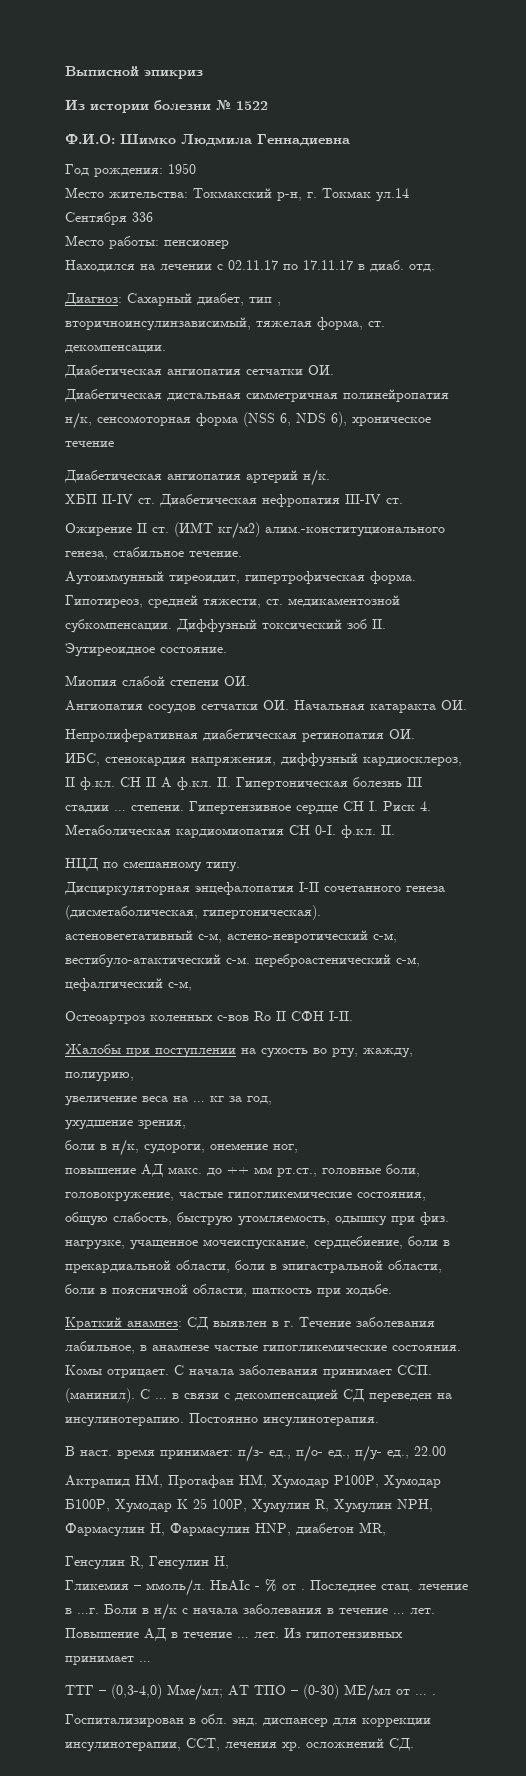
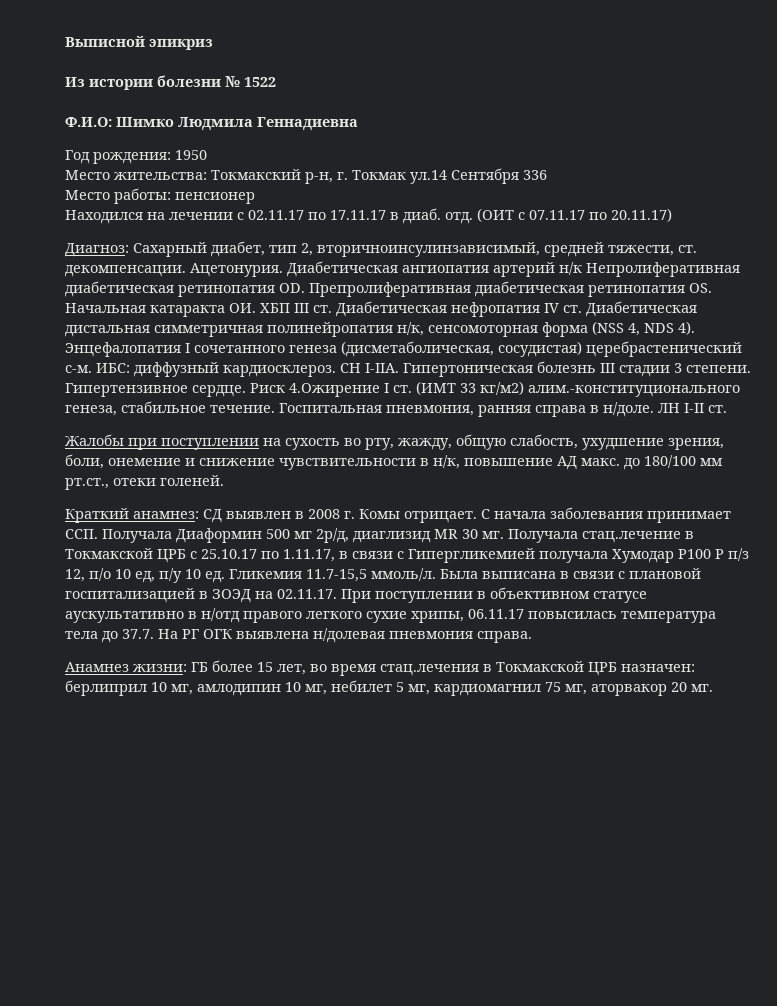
(435, 268) none -> [477,208,672,222] (ОИТ с 07.11.17 по 20.11.17)
[277,302,281,306] [65,317,363,331] , вторичноинсулинзависимый, тяжелая форма, -> [301,242,674,257] 2, вторичноинсулинзависимый, средней тяжести,
[64,365,334,378] // Диабетическая ангиопатия сетчатки ОИ. // -> [190,261,740,277] [65,281,712,297] [65,301,582,317] Ацетонурия. Диабетическая ангиопатия артерий н/к Непролиферативная диабетическая ретинопатия ОD. Препролиферативная диабетическая ретинопатия ОS. Начальная катаракта ОИ. ХБП III ст. Диабетическая нефропатия IV ст.
[280,412,431,427] [65,441,114,447] [64,469,330,486] [65,494,403,507] [65,523,147,536] 6, NDS 6), хроническое течение // Диабетическая ангиопатия артерий н/к. // ХБП II-IV ст. Диабетическая нефропатия III-IV ст. // Ожирение II -> [628,321,695,336] [65,341,742,357] [65,361,751,377] [65,383,389,397] 4, NDS 4). Энцефалопатия I сочетанного генеза (дисметаболическая, сосудистая) церебрастенический с-м. ИБС: диффузный кардиосклероз. СН I-IIА. Гипертоническая болезнь III стадии 3 степени. Гипертензивное сердце. Риск 4.Ожирение I
(213, 529) none -> [460,383,476,393] 33
[65,571,416,585] [65,595,400,608] [65,619,386,633] [65,643,227,657] [65,675,250,687] [65,700,467,714] [65,729,415,742] [65,753,462,767] [65,777,422,790] [65,801,431,814] [65,824,395,838] [65,858,240,872] [64,882,445,896] [65,905,321,920] [65,930,397,943] [65,954,420,968] [65,978,192,991] [65,1011,353,1024] // Аутоиммунный тиреоидит, гипертрофическая форма. Гипотиреоз, средней тяжести, ст. медикаментозной субкомпенсации. Диффузный токсический зоб II. Эутиреоидное состояние. // Миопия слабой степени ОИ. // Ангиопатия сосудов сетчатки ОИ. Начальная катаракта ОИ. // Непролиферативная диабетическая ретинопатия ОИ. // ИБС, стенокардия напряжения, диффузный кардиосклероз, II ф.кл. СН II А ф.кл. II. Гипертоническая болезнь III стадии … степени. Гипертензивное сердце СН I. Риск 4. Метаболическая кардиомиопатия СН 0-I. ф.кл. II. // НЦД по смешанному типу. // Дисциркуляторная энцефалопатия I-II сочетанного генеза (дисметаболическая, гипертоническая). // астеновегетативный с-м, астено-невротический с-м, вестибуло-атактический с-м. цереброастенический с-м, цефалгический с-м, // Остеоартроз коленных с-вов Rо II СФН I-II. -> [279,402,727,417] Госпитальная пневмония, ранняя справа в н/доле. ЛН I-II ст.
[65,1072,134,1082] [65,1096,272,1106] [65,1120,186,1130] [65,1139,298,1156] полиурию, // увеличение веса на … кг за год, // ухудшение зрения, // боли в н/к, судороги, онемение ног, // -> [456,434,724,450] [65,454,460,470] общую слабость, ухудшение зрения, боли, онемение и снижение чувствительности в н/к,
[227,1167,249,1174] ++ -> [644,455,696,468] 180/100
[322,1164,420,1177] [65,1191,426,1202] [65,1212,449,1226] [65,1236,450,1250] [65,1260,442,1273] [65,1284,392,1297] головные боли, головокружение, частые гипогликемические состояния, общую слабость, быструю утомляемость, одышку при физ. нагрузке, учащенное мочеиспускание, сердцебиение, боли в прекардиальной области, боли в эпигастральной области, боли в поясничной области, шаткость при ходьбе. -> [113,475,224,486] отеки голеней.
[284,1317,435,1327] [65,1341,461,1354] г. Течение заболевания лабильное, в анамнезе частые гипогликемические состояния. -> [308,509,355,519] 2008 г.
[65,1388,452,1403] [65,1413,379,1427] [65,1445,446,1462] [65,1474,441,1489] [65,1498,433,1513] [65,1522,386,1537] [65,1556,229,1570] [65,1579,468,1596] [65,1603,435,1620] [65,1628,403,1641] [65,1655,151,1665] [65,1684,436,1701] [65,1714,431,1727] [65,1738,414,1752] (манинил). С … в связи с декомпенсацией СД переведен на инсулинотерапию. Постоянно инсулинотерапия. // В наст. время принимает: п/з- ед., п/о- ед., п/у- ед., 22.00 // Актрапид НМ, Протафан НМ, Хумодар Р100Р, Хумодар Б100Р, Хумодар К 25 100Р, Хумулин R, Хумулин NРН, Фармасулин Н, Фармасулин НNР, диабетон МR, // Генсулин R, Генсулин Н, // Гликемия – ммоль/л. НвАIс - % от . Последнее стац. лечение в …г. Боли в н/к с начала заболевания в течение … лет. Повышение АД в течение … лет. Из гипотензивных принимает … // ТТГ – (0,3-4,0) Мме/мл; АТ ТПО – (0-30) МЕ/мл от … . // Госпитализирован в обл. энд. диспансер для коррекции инсулинотерапии, ССТ, лечения хр. осложнений СД. -> [102,528,694,543] [65,548,749,563] [65,568,701,583] [65,587,647,603] [65,608,716,623] [65,628,532,643] [65,660,695,676] [65,680,713,696] Получала Диаформин 500 мг 2р/д, диаглизид MR 30 мг. Получала стац.лечение в Токмакской ЦРБ с 25.10.17 по 1.11.17, в связи с Гипергликемией получала Хумодар Р100 Р п/з 12, п/о 10 ед, п/у 10 ед. Гликемия 11.7-15,5 ммоль/л. Была выписана в связи с плановой госпитализацией в ЗОЭД на 02.11.17. При поступлении в объективном статусе аускультативно в н/отд правого легкого сухие хрипы, 06.11.17 повысилась температура тела до 37.7. На РГ ОГК выявлена н/долевая пневмония справа. // Анамнез жизни: ГБ более 15 лет, во время стац.лечения в Токмакской ЦРБ назначен: берлиприл 10 мг, амлодипин 10 мг, небилет 5 мг, кардиомагнил 75 мг, аторвакор 20 мг.

